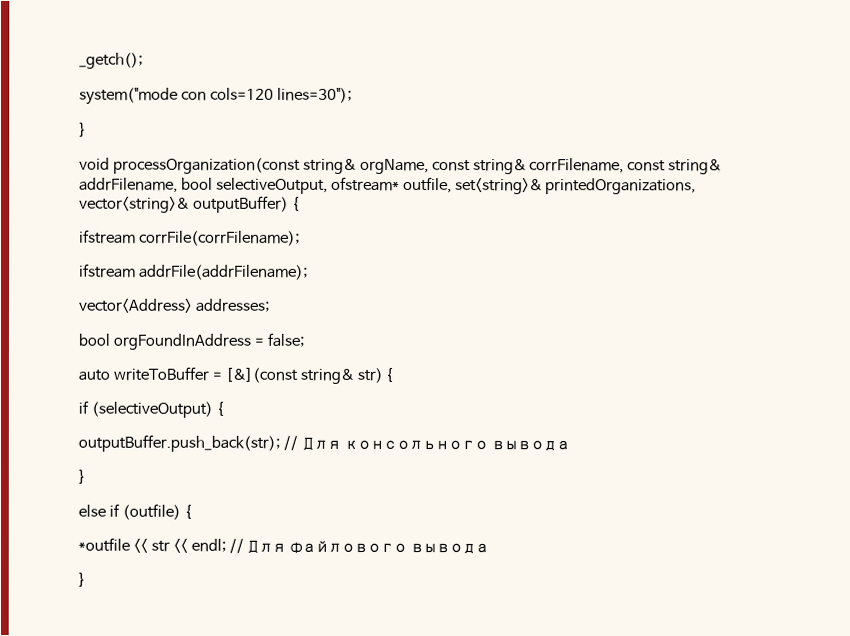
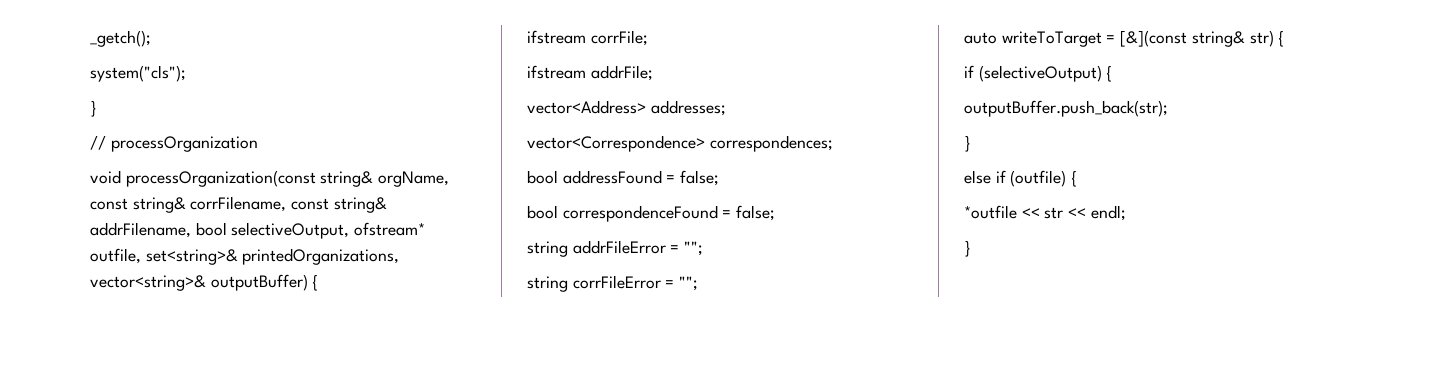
[79,87,352,105] [79,122,87,137] system("mode con cols=120 lines=30"); // } -> [90,65,186,82] [90,100,97,117] [90,135,258,152] system("cls"); // } // // processOrganization
[138,230,300,246] [79,263,308,280] corrFile(corrFilename); // ifstream addrFile(addrFilename); -> [590,30,648,46] [527,65,653,81] corrFile; // ifstream addrFile;
[78,332,304,350] // bool orgFoundInAddress = false; -> [527,135,833,152] [527,170,720,186] [527,205,776,222] [527,240,704,257] [527,275,699,292] // vector<Correspondence> correspondences; // bool addressFound = false; // bool correspondenceFound = false; // string addrFileError = ""; // string corrFileError = "";
[112,366,209,381] writeToBuffer -> [1001,31,1102,47] writeToTarget
[282,435,570,452] // Для консольного вывода -> (1168, 108) none
[228,538,490,555] // Для файлового вывода -> (1126, 213) none

